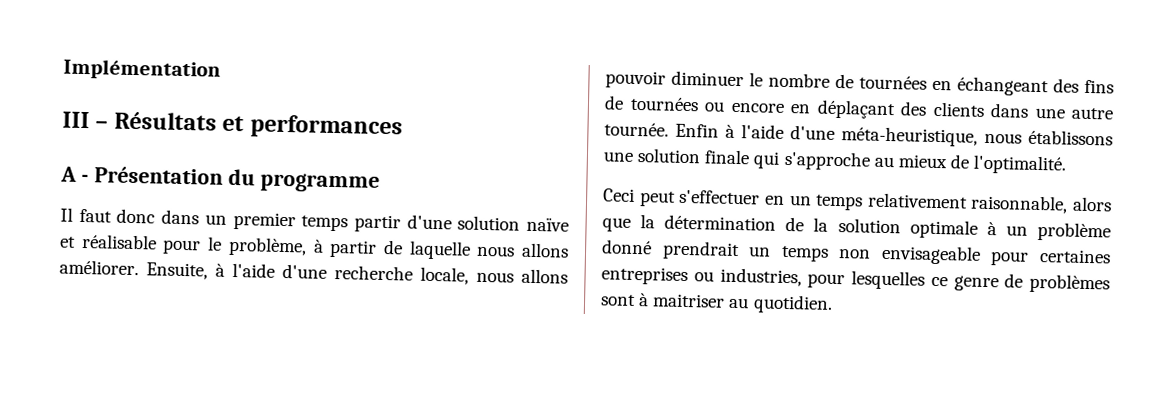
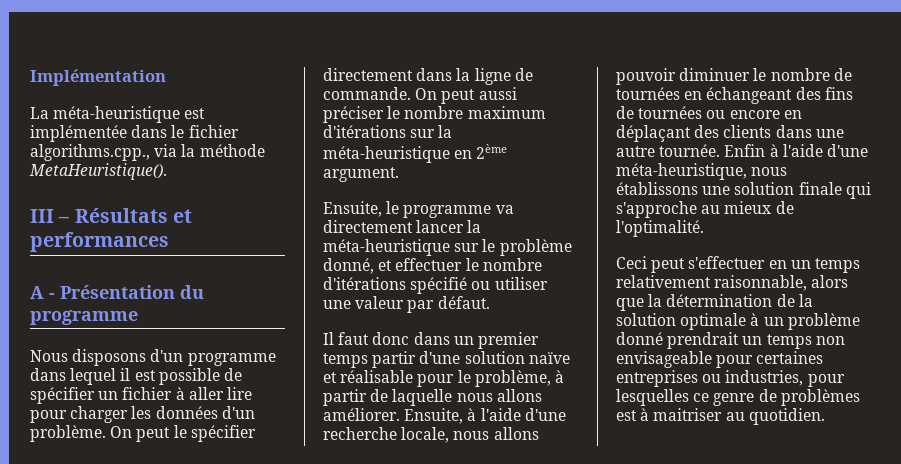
(221, 69) none -> [30,106,206,123] [30,125,239,142] [30,144,265,161] [29,163,167,180] // La méta-heuristique est implémentée dans le fichier algorithms.cpp., via la méthode MetaHeuristique().
(380, 182) none -> [30,349,276,366] [30,368,242,385] [30,387,252,404] [30,406,255,423] [30,425,256,442] [323,68,533,85] [323,87,517,104] [323,106,546,123] [323,125,453,138] [323,144,508,163] [323,167,399,182] [323,201,514,218] [323,220,482,233] [323,239,572,256] [323,258,542,274] [323,277,548,294] [323,296,490,313] // Nous disposons d'un programme dans lequel il est possible de spécifier un fichier à aller lire pour charger les données d'un problème. On peut le spécifier directement dans la ligne de commande. On peut aussi préciser le nombre maximum d'itérations sur la méta-heuristique en 2ème argument. // Ensuite, le programme va directement lancer la méta-heuristique sur le problème donné, et effectuer le nombre d'itérations spécifié ou utiliser une valeur par défaut.
[600,294,636,306] sont -> [616,410,637,421] est

